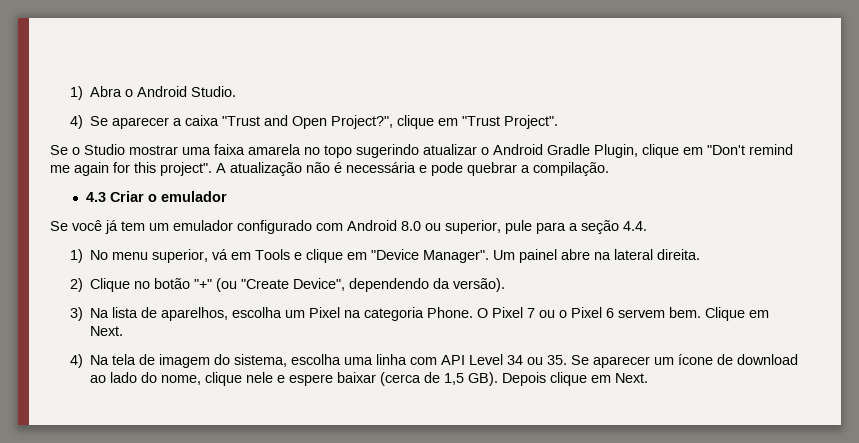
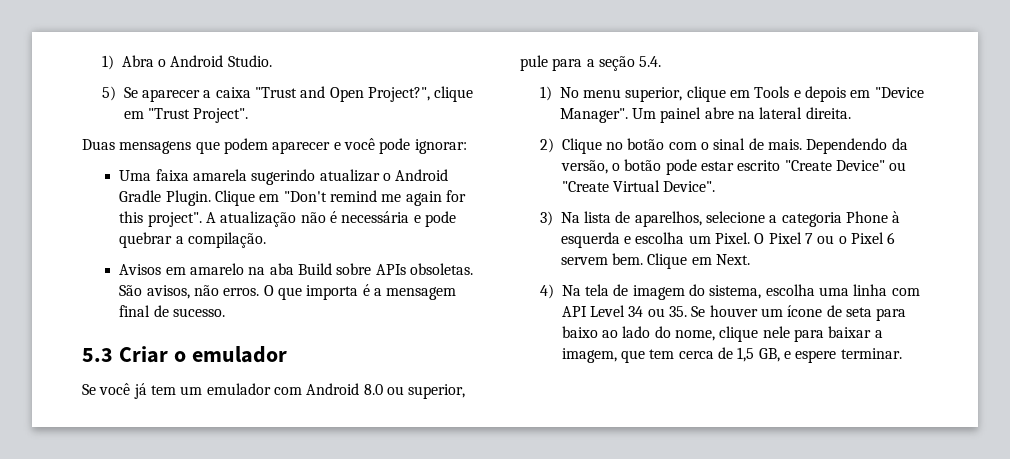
[70,115,84,129] 4) -> [101,86,116,101] 5)
[50,144,352,158] Se o Studio mostrar uma faixa amarela no topo -> [82,138,467,154] [119,169,248,181] Duas mensagens que podem aparecer e você pode ignorar: // Uma faixa amarela
[594,144,679,158] Plugin, clique -> [165,190,256,206] Plugin. Clique
[86,192,107,202] 4.3 -> [119,263,473,275] [119,284,457,300] [119,305,226,317] [82,348,113,362] Avisos em amarelo na aba Build sobre APIs obsoletas. São avisos, não erros. O que importa é a mensagem final de sucesso. // 5.3
[237,220,312,234] configurado -> (271, 389) none
[623,221,647,231] 4.4. -> [639,56,662,67] 5.4.
[212,249,229,260] vá -> [686,86,726,102] clique
[306,249,344,263] clique -> [805,86,847,102] depois
[194,278,506,292] "+" (ou "Create Device", dependendo da versão). -> [668,138,908,154] [560,159,907,175] [561,180,716,192] com o sinal de mais. Dependendo da versão, o botão pode estar escrito "Create Device" ou "Create Virtual Device".
[232,307,474,321] escolha um Pixel na categoria Phone. -> [706,211,901,227] [560,232,751,248] selecione a categoria Phone à esquerda e escolha um Pixel.
[593,356,651,368] aparecer -> [709,305,758,317] houver
[737,354,799,365] download -> [846,307,907,321] [561,326,598,338] seta para baixo
[277,372,649,386] e espere baixar (cerca de 1,5 GB). Depois clique em Next. -> [794,326,883,342] [561,347,902,363] para baixar a imagem, que tem cerca de 1,5 GB, e espere terminar.

